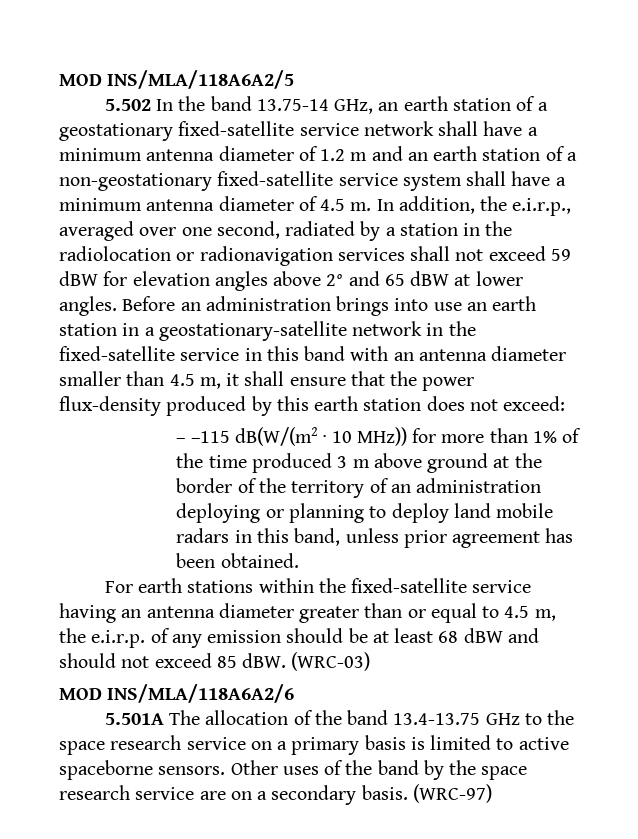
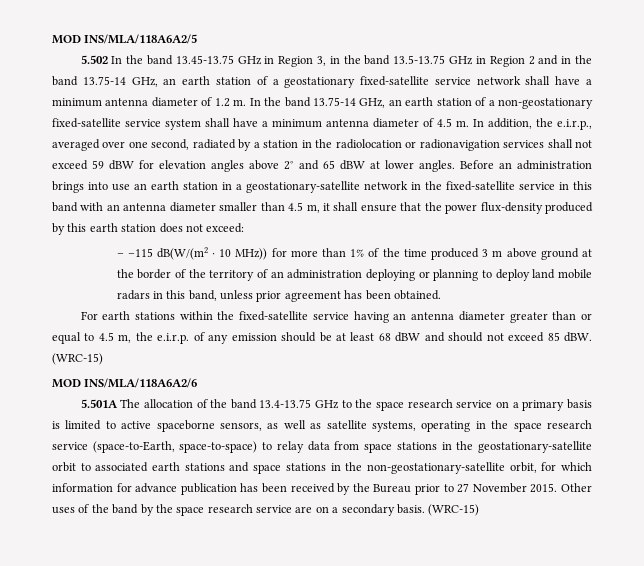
(252, 103) none -> [175,55,593,67] [52,76,78,86] 13.45-13.75 GHz in Region 3, in the band 13.5-13.75 GHz in Region 2 and in the band
[350,146,403,161] m and -> [233,97,386,108] m. In the band 13.75-14 GHz,
[291,652,371,671] (WRC-03) -> [52,353,103,365] (WRC-15)
[158,766,226,775] sensors. -> [220,420,592,432] [52,441,593,453] [52,462,592,474] [52,483,558,495] sensors, as well as satellite systems, operating in the space research service (space-to-Earth, space-to-space) to relay data from space stations in the geostationary-satellite orbit to associated earth stations and space stations in the non-geostationary-satellite orbit, for which information for advance publication has been received by the Bureau prior to 27 November 2015.
[412,784,492,803] (WRC-97) -> [428,504,480,516] (WRC-15)

